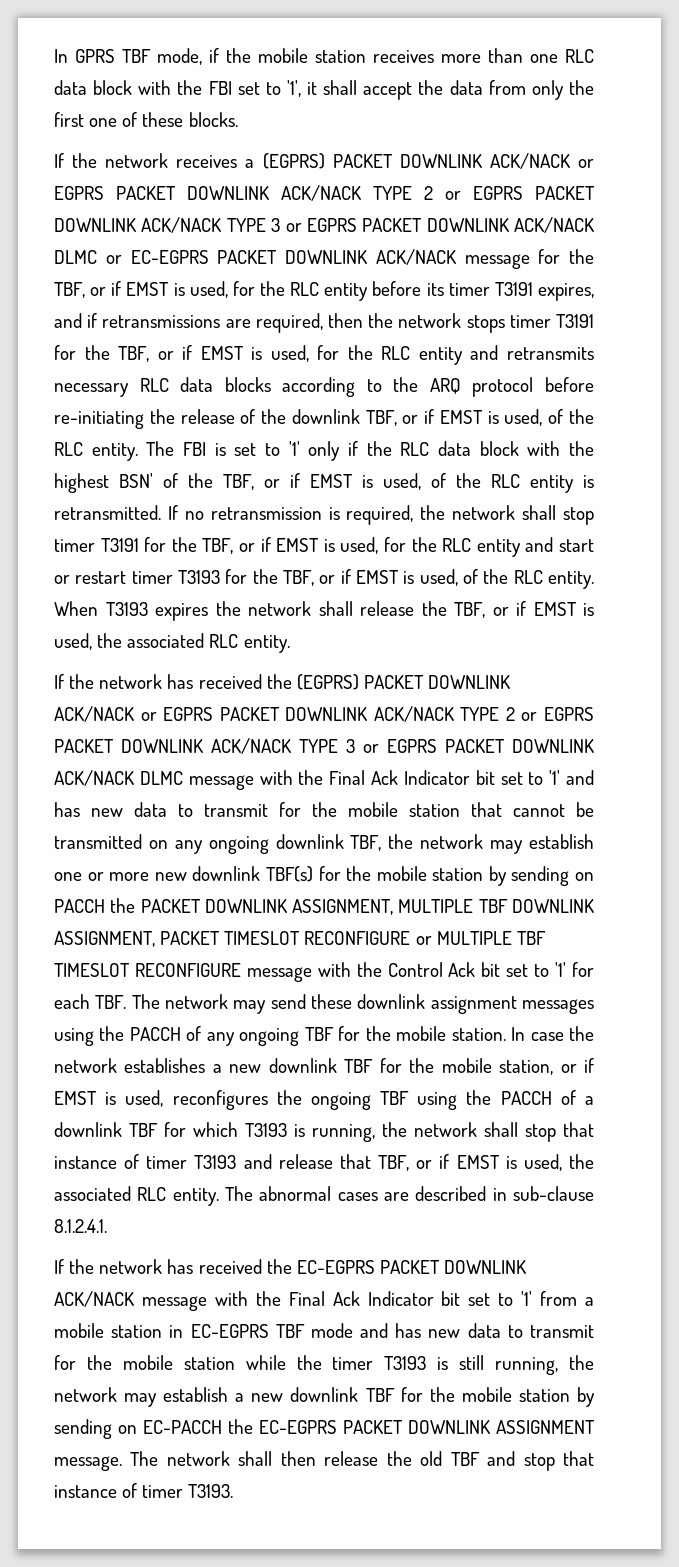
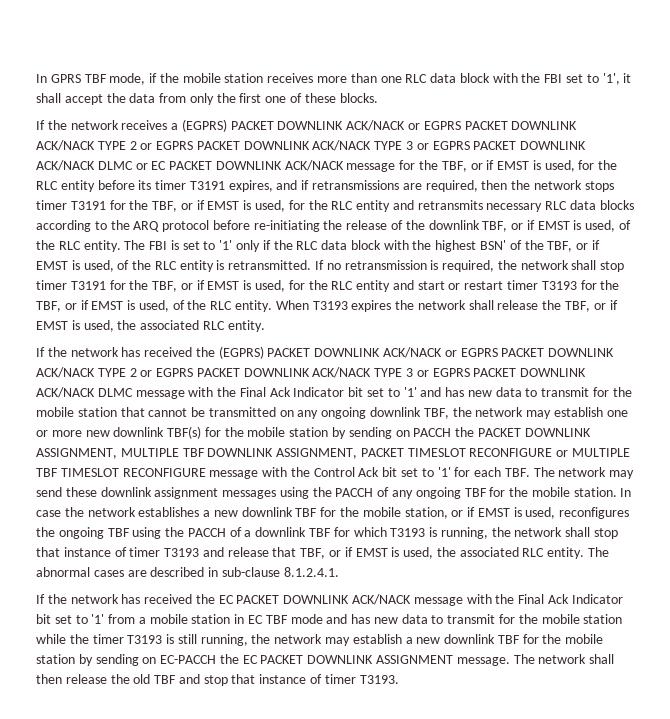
[130,250,209,264] EC-EGPRS -> [151,161,167,170] EC
[296,1260,375,1274] EC-EGPRS -> [218,595,234,604] EC
[190,1324,269,1338] EC-EGPRS -> [248,615,264,624] EC
[259,1420,338,1434] EC-EGPRS -> [242,655,258,664] EC

